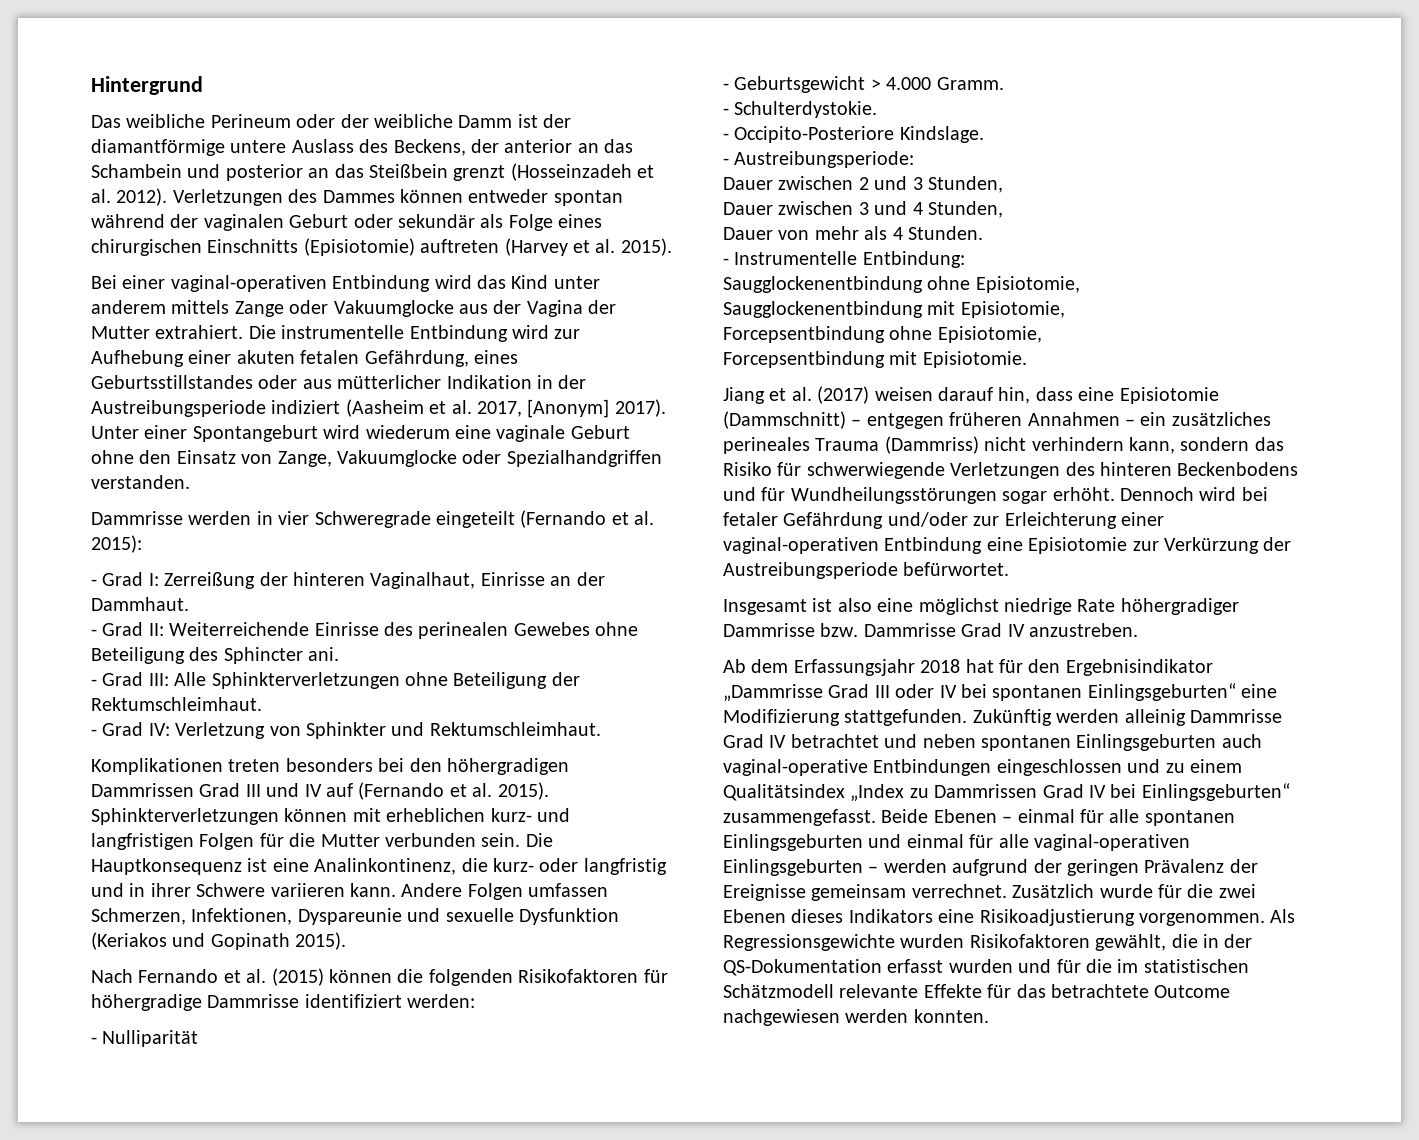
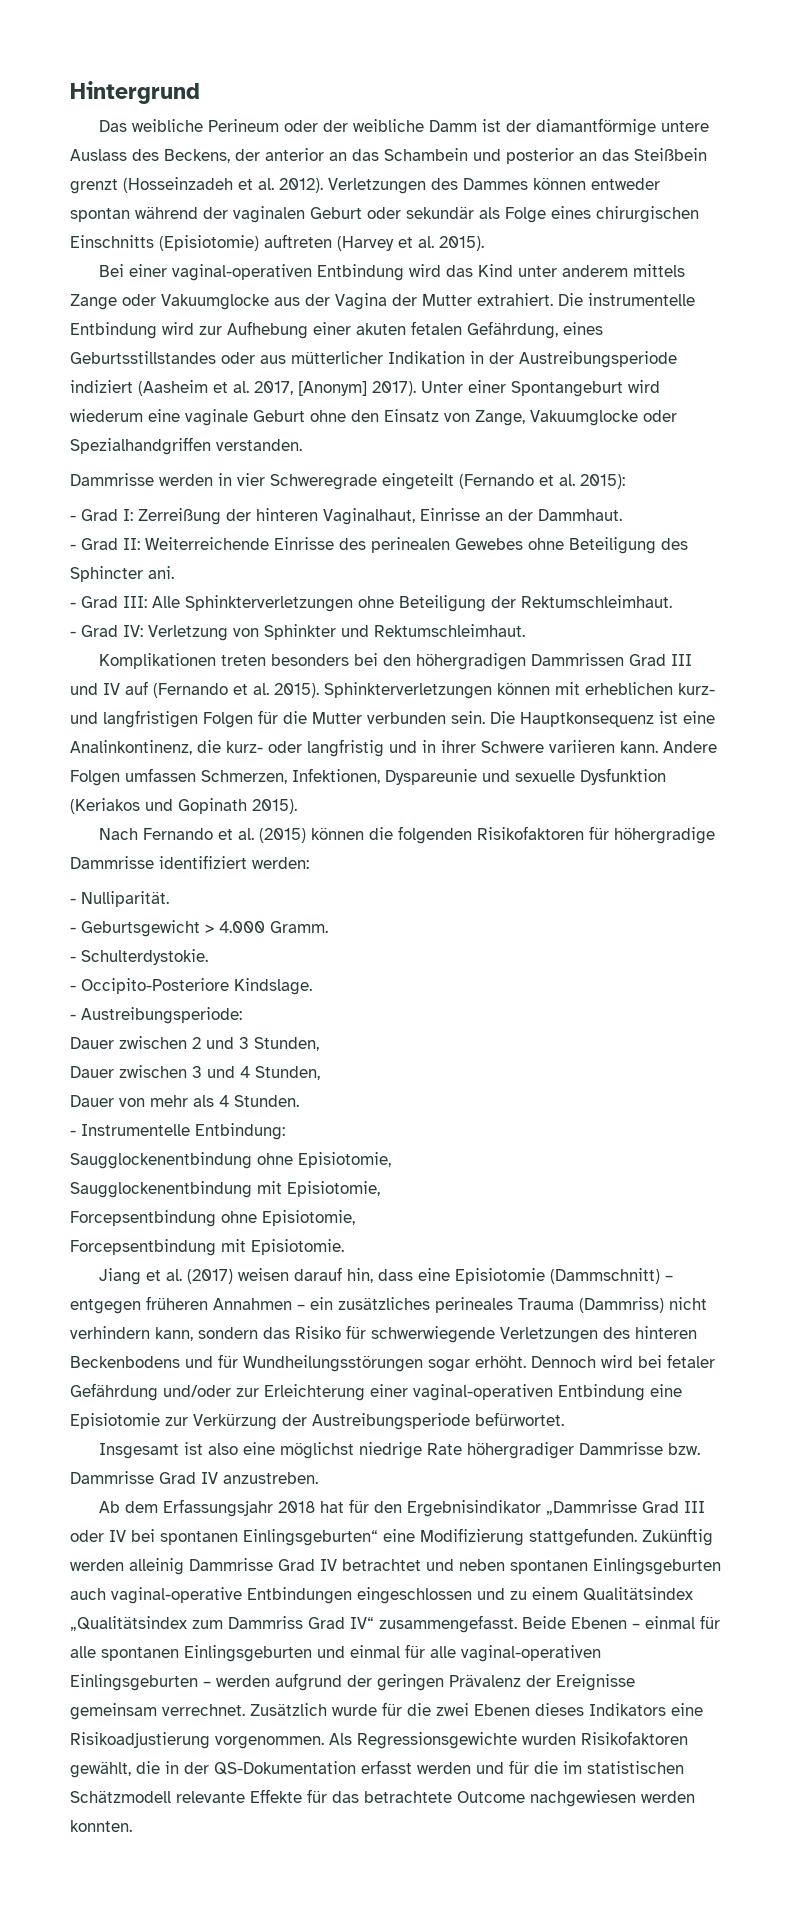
[102,1030,199,1047] Nulliparität -> [81,891,169,907] Nulliparität.
[850,783,1290,802] „Index zu Dammrissen Grad IV bei Einlingsgeburten“ -> [70,1616,374,1631] „Qualitätsindex zum Dammriss Grad IV“
[948,959,1013,973] wurden -> [417,1762,471,1774] werden

